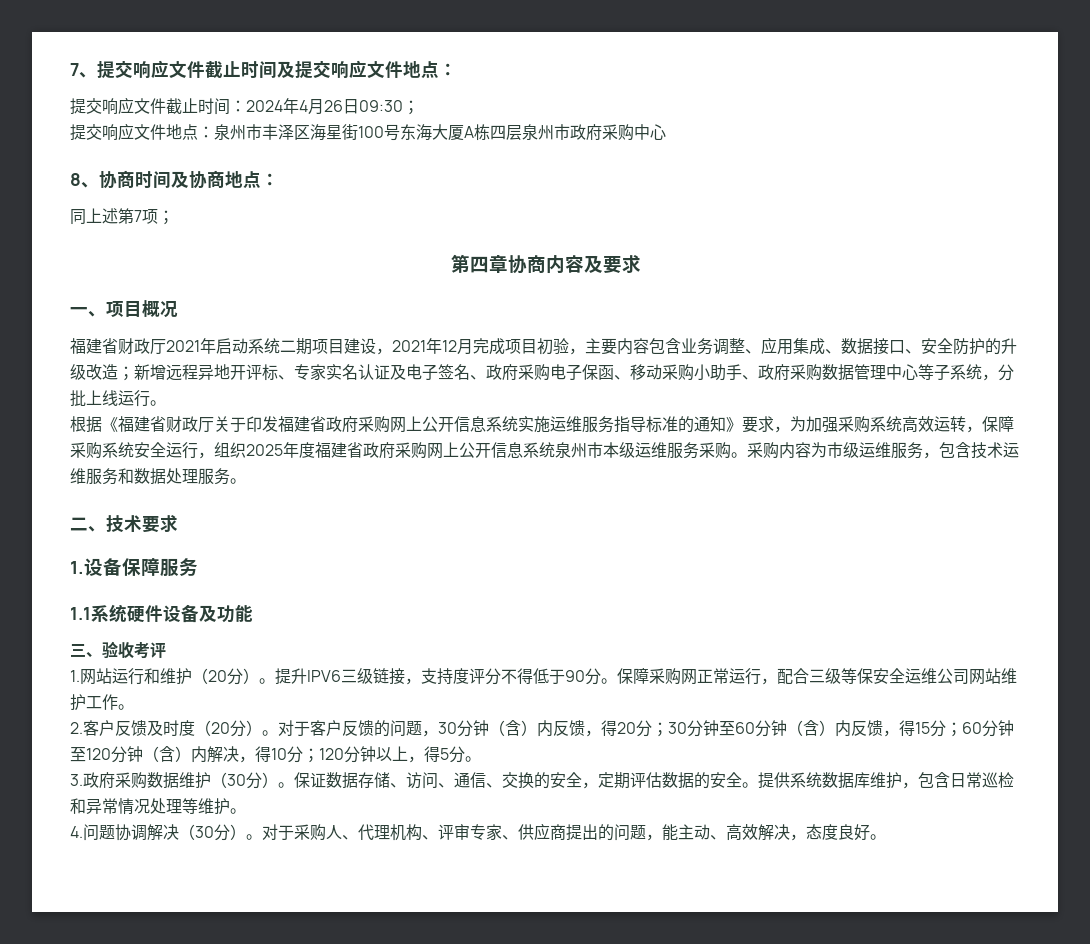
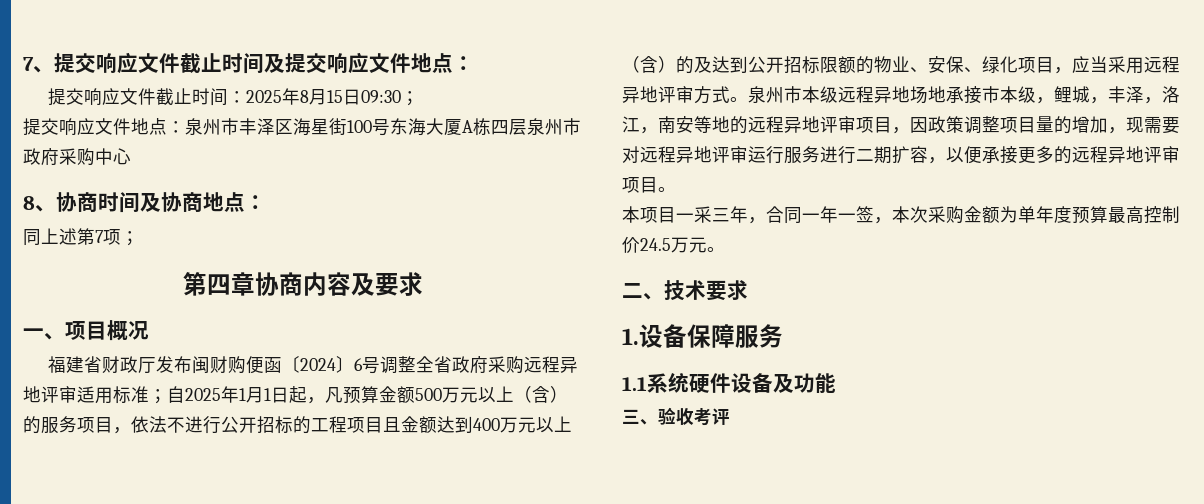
[246,98,343,115] 2024年4月26 -> [245,88,343,105] 2025年8月15
[166,337,1017,355] [70,364,1014,381] [70,390,166,407] [70,416,1014,433] [70,442,1019,459] [70,468,230,485] 2021年启动系统二期项目建设，2021年12月完成项目初验，主要内容包含业务调整、应用集成、数据接口、安全防护的升级改造；新增远程异地开评标、专家实名认证及电子签名、政府采购电子保函、移动采购小助手、政府采购数据管理中心等子系统，分批上线运行。 // 根据《福建省财政厅关于印发福建省政府采购网上公开信息系统实施运维服务指导标准的通知》要求，为加强采购系统高效运转，保障采购系统安全运行，组织2025年度福建省政府采购网上公开信息系统泉州市本级运维服务采购。采购内容为市级运维服务，包含技术运维服务和数据处理服务 -> [155,356,578,374] [23,386,568,404] [23,416,572,434] [622,56,1180,74] [622,86,1180,104] [622,116,1180,134] [622,146,1180,164] [622,177,676,193] [622,206,1180,224] [622,236,707,253] 发布闽财购便函〔2024〕6号调整全省政府采购远程异地评审适用标准；自2025年1月1日起，凡预算金额500万元以上（含）的服务项目，依法不进行公开招标的工程项目且金额达到400万元以上（含）的及达到公开招标限额的物业、安保、绿化项目，应当采用远程异地评审方式。泉州市本级远程异地场地承接市本级，鲤城，丰泽，洛江，南安等地的远程异地评审项目，因政策调整项目量的增加，现需要对远程异地评审运行服务进行二期扩容，以便承接更多的远程异地评审项目。 // 本项目一采三年，合同一年一签，本次采购金额为单年度预算最高控制价24.5万元
[70,668,1017,685] [70,694,134,711] [70,720,1014,737] [70,746,481,763] [70,772,1014,789] [70,798,246,815] [70,823,886,841] // 1.网站运行和维护（20分）。提升IPV6三级链接，支持度评分不得低于90分。保障采购网正常运行，配合三级等保安全运维公司网站维护工作。 // 2.客户反馈及时度（20分）。对于客户反馈的问题，30分钟（含）内反馈，得20分；30分钟至60分钟（含）内反馈，得15分；60分钟至120分钟（含）内解决，得10分；120分钟以上，得5分。 // 3.政府采购数据维护（30分）。保证数据存储、访问、通信、交换的安全，定期评估数据的安全。提供系统数据库维护，包含日常巡检和异常情况处理等维护。 // 4.问题协调解决（30分）。对于采购人、代理机构、评审专家、供应商提出的问题，能主动、高效解决，态度良好。 -> (730, 416) none

